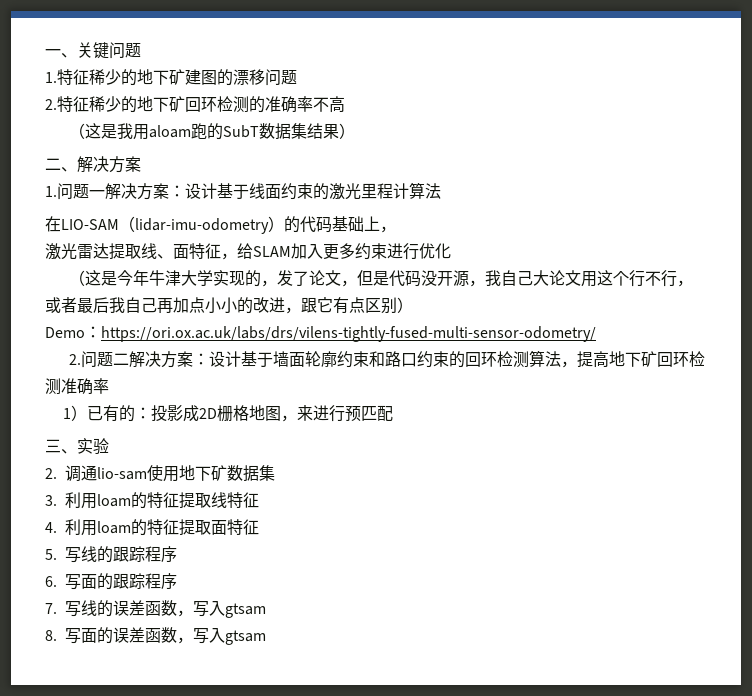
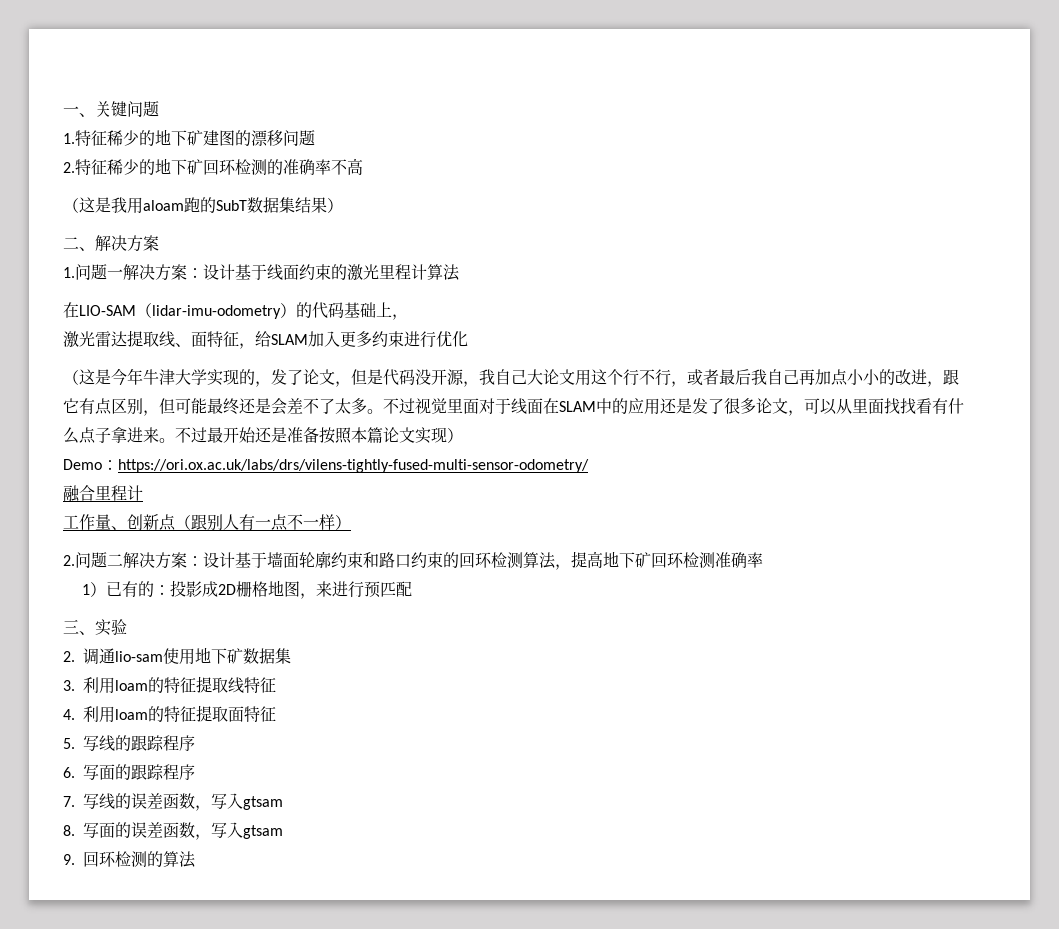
[397,297,413,313] [45,326,596,342] ） // Demo：https://ori.ox.ac.uk/labs/drs/vilens-tightly-fused-multi-sensor-odometry/ -> [143,398,964,416] [63,427,463,444] [63,459,589,473] [63,485,143,502] [63,514,351,531] ，但可能最终还是会差不了太多。不过视觉里面对于线面在SLAM中的应用还是发了很多论文，可以从里面找找看有什么点子拿进来。不过最开始还是准备按照本篇论文实现） // Demo：https://ori.ox.ac.uk/labs/drs/vilens-tightly-fused-multi-sensor-odometry/ // 融合里程计 // 工作量、创新点（跟别人有一点不一样）
(266, 637) none -> [63,851,196,868] // 9.回环检测的算法

